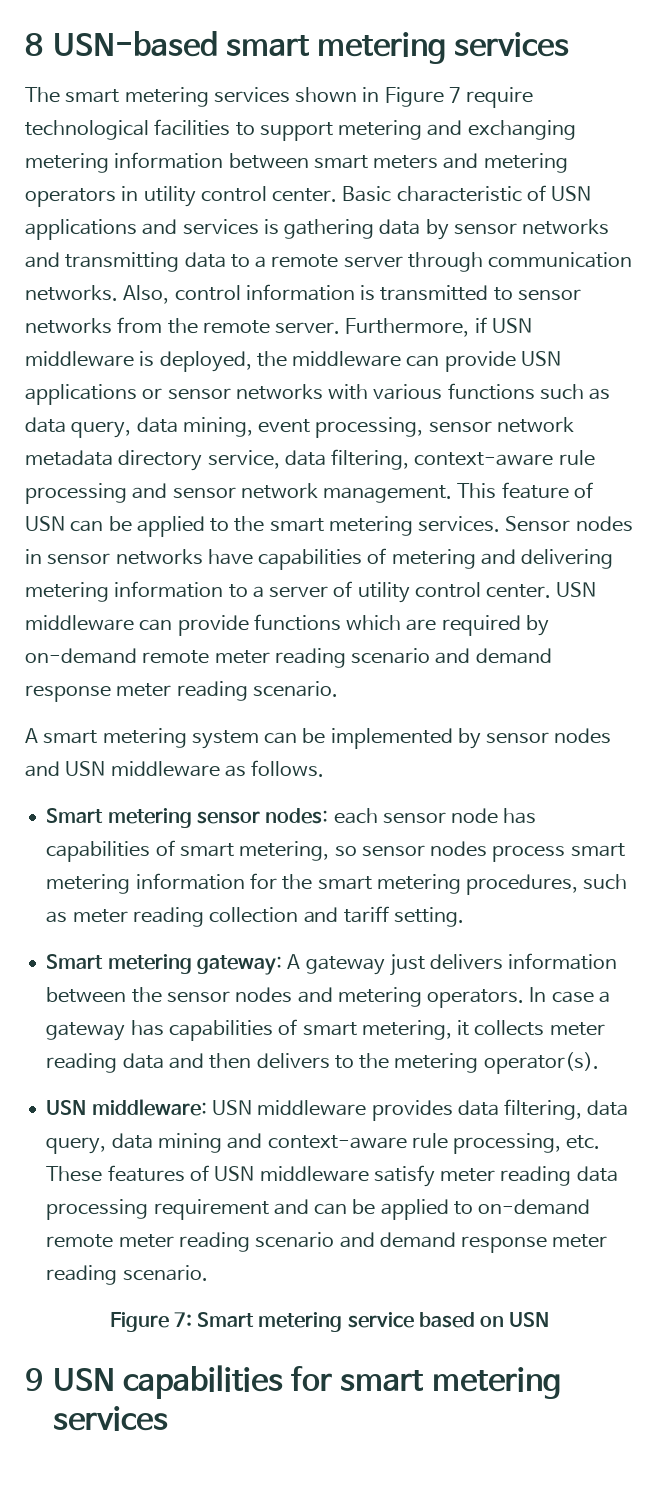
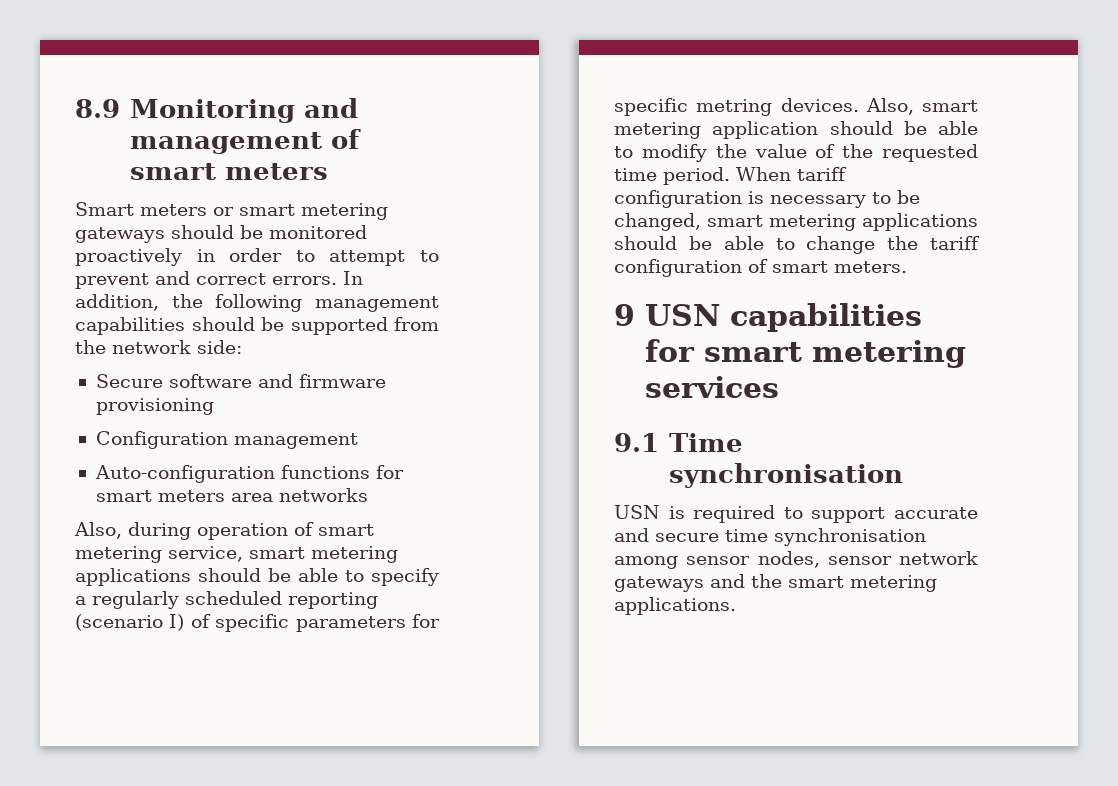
[25,31,570,64] [25,87,534,108] [25,119,576,141] [25,152,568,173] [25,185,592,207] [25,219,610,240] [25,252,633,272] [25,284,581,304] [25,317,532,337] [25,351,561,372] [25,383,611,405] [25,417,574,438] [25,449,595,471] [25,482,593,504] [25,516,633,537] [25,548,614,570] [25,581,597,603] [25,614,549,636] [25,648,552,668] [25,681,338,702] [25,728,612,749] [25,760,325,777] [46,808,537,828] [46,840,625,862] [46,873,628,895] [46,906,465,927] [46,953,618,976] [46,987,610,1008] [46,1019,605,1041] [46,1052,599,1074] [46,1099,629,1121] [46,1133,601,1154] [46,1165,618,1187] [46,1199,591,1220] [46,1232,608,1253] [46,1265,208,1285] [109,1312,550,1332] 8 USN-based smart metering services // The smart metering services shown in Figure 7 require technological facilities to support metering and exchanging metering information between smart meters and metering operators in utility control center. Basic characteristic of USN applications and services is gathering data by sensor networks and transmitting data to a remote server through communication networks. Also, control information is transmitted to sensor networks from the remote server. Furthermore, if USN middleware is deployed, the middleware can provide USN applications or sensor networks with various functions such as data query, data mining, event processing, sensor network metadata directory service, data filtering, context-aware rule processing and sensor network management. This feature of USN can be applied to the smart metering services. Sensor nodes in sensor networks have capabilities of metering and delivering metering information to a server of utility control center. USN middleware can provide functions which are required by on-demand remote meter reading scenario and demand response meter reading scenario. // A smart metering system can be implemented by sensor nodes and USN middleware as follows. // Smart metering sensor nodes: each sensor node has capabilities of smart metering, so sensor nodes process smart metering information for the smart metering procedures, such as meter reading collection and tariff setting. // Smart metering gateway: A gateway just delivers information between the sensor nodes and metering operators. In case a gateway has capabilities of smart metering, it collects meter reading data and then delivers to the metering operator(s). // USN middleware: USN middleware provides data filtering, data query, data mining and context-aware rule processing, etc. These features of USN middleware satisfy meter reading data processing requirement and can be applied to on-demand remote meter reading scenario and demand response meter reading scenario. // Figure 7: Smart metering service based on USN -> [75,98,358,123] [129,129,361,154] [129,163,328,180] [75,202,388,220] [75,225,367,243] [75,248,439,266] [75,271,363,289] [75,294,439,312] [75,317,439,335] [75,340,242,354] [95,374,386,388] [95,398,214,415] [95,431,358,449] [94,465,404,483] [95,488,368,502] [74,522,374,540] [75,546,398,563] [75,568,439,586] [75,591,378,609] [75,614,440,632] [614,98,978,116] [614,121,978,139] [614,144,978,162] [614,167,847,185] [614,190,920,208] [614,213,978,231] [614,236,980,254] [614,259,907,277] 8.9 Monitoring and management of smart meters // Smart meters or smart metering gateways should be monitored proactively in order to attempt to prevent and correct errors. In addition, the following management capabilities should be supported from the network side: // Secure software and firmware provisioning // Configuration management // Auto-configuration functions for smart meters area networks // Also, during operation of smart metering service, smart metering applications should be able to specify a regularly scheduled reporting (scenario I) of specific parameters for specific metring devices. Also, smart metering application should be able to modify the value of the requested time period. When tariff configuration is necessary to be changed, smart metering applications should be able to change the tariff configuration of smart meters.
(168, 1418) none -> [614,433,743,452] [668,463,903,488] [614,505,978,523] [614,528,926,546] [614,551,978,569] [614,574,937,592] [614,597,736,615] // 9.1 Time synchronisation // USN is required to support accurate and secure time synchronisation among sensor nodes, sensor network gateways and the smart metering applications.

